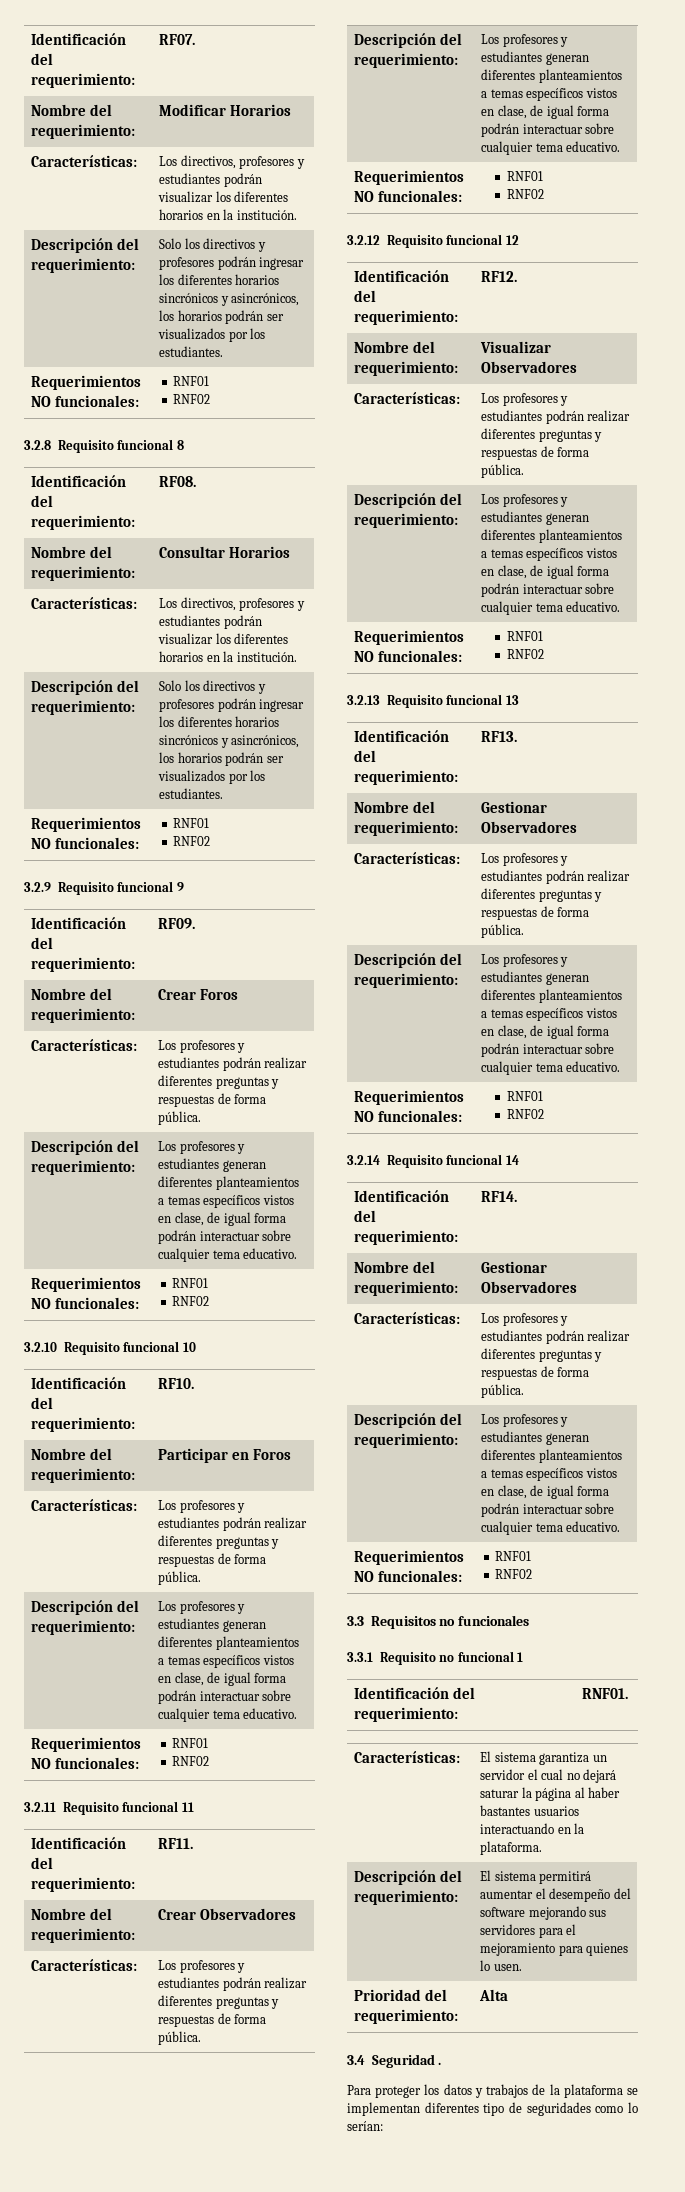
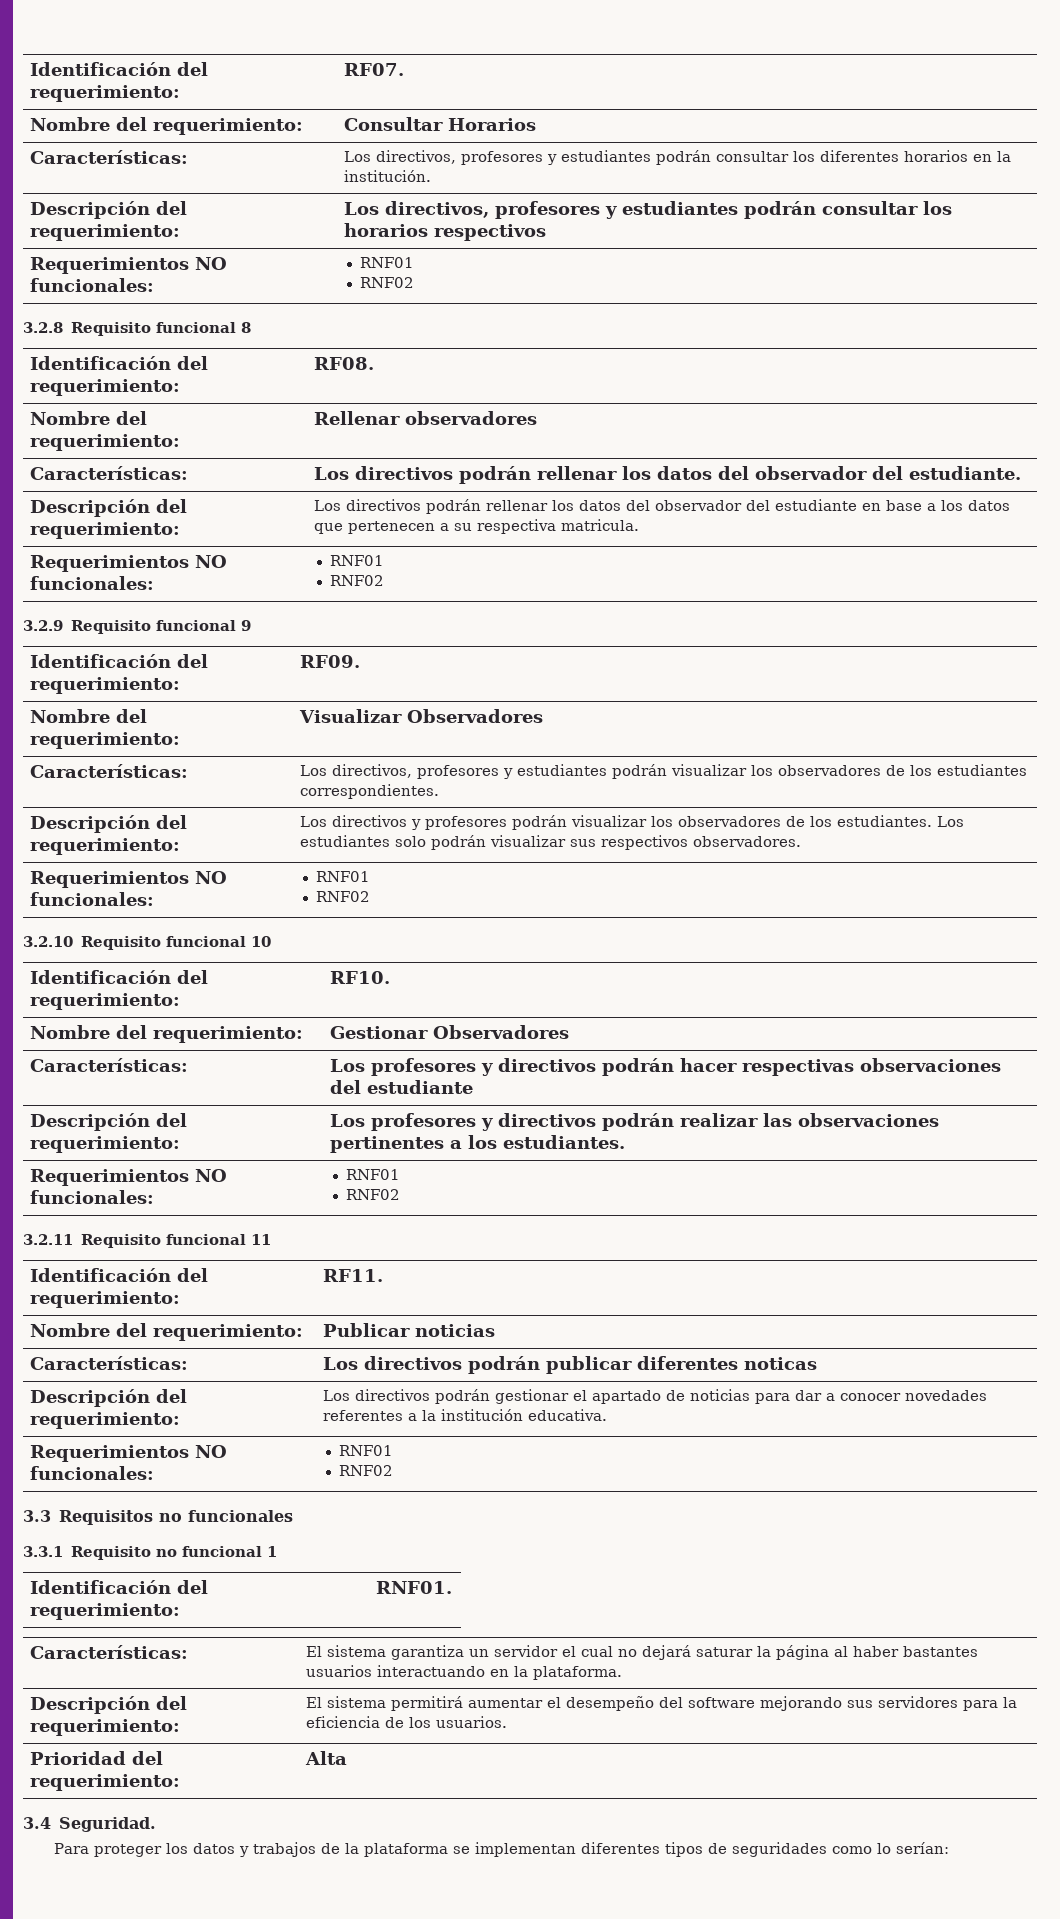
[159,104,292,116] [31,155,138,167] [159,155,305,169] [159,173,262,187] [158,191,289,203] [159,209,297,220] [31,238,140,253] [31,258,136,273] [159,238,266,252] [159,256,305,270] [159,274,280,285] [159,293,300,306] [159,310,284,324] [158,328,266,342] [159,346,224,357] Modificar Horarios // Características: | Los directivos, profesores y estudiantes podrán visualizar los diferentes horarios en la institución. // Descripción del requerimiento: | Solo los directivos y profesores podrán ingresar los diferentes horarios sincrónicos y asincrónicos, los horarios podrán ser visualizados por los estudiantes. -> [343,117,536,131] [29,150,188,164] [343,150,1011,165] [343,170,431,182] [29,201,187,219] [29,224,180,241] [343,201,952,219] [343,223,546,241] Consultar Horarios // Características: | Los directivos, profesores y estudiantes podrán consultar los diferentes horarios en la institución. // Descripción del requerimiento: | Los directivos, profesores y estudiantes podrán consultar los horarios respectivos
[159,546,291,558] [31,597,138,609] [159,597,305,611] [159,615,262,629] [158,633,289,645] [159,651,297,662] [31,680,140,695] [31,700,136,715] [159,680,266,694] [159,698,305,712] [159,716,280,727] [159,735,300,748] [159,752,284,766] [158,770,266,784] [159,788,224,799] Consultar Horarios // Características: | Los directivos, profesores y estudiantes podrán visualizar los diferentes horarios en la institución. // Descripción del requerimiento: | Solo los directivos y profesores podrán ingresar los diferentes horarios sincrónicos y asincrónicos, los horarios podrán ser visualizados por los estudiantes. -> [313,411,537,425] [29,466,188,480] [313,466,1021,484] [29,499,187,517] [29,522,180,539] [313,499,1010,514] [313,519,639,534] Rellenar observadores // Características: | Los directivos podrán rellenar los datos del observador del estudiante. // Descripción del requerimiento: | Los directivos podrán rellenar los datos del observador del estudiante en base a los datos que pertenecen a su respectiva matricula.
[158,989,239,1000] [31,1039,138,1051] [158,1040,246,1053] [158,1057,308,1071] [158,1075,280,1089] [158,1093,267,1107] [158,1111,202,1125] [31,1140,140,1155] [31,1160,136,1175] [158,1141,246,1154] [158,1158,266,1172] [158,1176,299,1190] [158,1195,294,1208] [158,1212,287,1226] [158,1230,292,1244] [158,1248,298,1262] Crear Foros // Características: | Los profesores y estudiantes podrán realizar diferentes preguntas y respuestas de forma pública. // Descripción del requerimiento: | Los profesores y estudiantes generan diferentes planteamientos a temas específicos vistos en clase, de igual forma podrán interactuar sobre cualquier tema educativo. -> [298,709,543,723] [29,764,188,778] [299,764,1027,779] [299,784,439,799] [29,815,187,833] [29,838,180,855] [299,815,964,830] [299,835,801,850] Visualizar Observadores // Características: | Los directivos, profesores y estudiantes podrán visualizar los observadores de los estudiantes correspondientes. // Descripción del requerimiento: | Los directivos y profesores podrán visualizar los observadores de los estudiantes. Los estudiantes solo podrán visualizar sus respectivos observadores.
[158,1448,292,1463] [31,1499,138,1511] [158,1500,246,1513] [158,1517,308,1531] [158,1535,280,1549] [158,1553,267,1567] [158,1571,202,1585] [31,1600,140,1615] [31,1620,136,1635] [158,1601,246,1614] [158,1618,266,1632] [158,1636,299,1650] [158,1655,294,1668] [158,1672,287,1686] [158,1690,292,1704] [158,1708,298,1722] Participar en Foros // Características: | Los profesores y estudiantes podrán realizar diferentes preguntas y respuestas de forma pública. // Descripción del requerimiento: | Los profesores y estudiantes generan diferentes planteamientos a temas específicos vistos en clase, de igual forma podrán interactuar sobre cualquier tema educativo. -> [329,1025,569,1039] [29,1058,188,1072] [329,1058,1001,1076] [329,1080,473,1094] [29,1113,187,1131] [29,1136,180,1153] [329,1113,939,1131] [329,1135,625,1153] Gestionar Observadores // Características: | Los profesores y directivos podrán hacer respectivas observaciones del estudiante // Descripción del requerimiento: | Los profesores y directivos podrán realizar las observaciones pertinentes a los estudiantes.
[158,1908,297,1920] [31,1959,138,1971] [158,1960,246,1973] [158,1977,308,1991] [158,1995,280,2009] [158,2013,267,2027] [158,2031,202,2045] [354,33,463,48] [354,53,459,68] [481,34,569,47] [481,51,589,65] [481,69,622,83] [481,88,617,101] [481,105,610,119] [481,123,615,137] [481,141,621,155] [354,170,465,185] [354,190,463,202] [506,171,543,181] [506,189,544,199] [347,234,519,248] [354,270,450,282] [354,290,377,302] [354,310,459,325] [481,271,518,282] [354,341,436,353] [354,361,459,376] [480,341,552,353] [481,361,578,373] [354,392,461,404] [481,393,569,406] [481,410,631,424] [481,428,603,442] [481,446,590,460] [481,464,525,478] [354,493,463,508] [354,513,459,528] [481,494,569,507] [481,511,589,525] [481,529,622,543] [481,548,617,561] [481,565,610,579] [481,583,615,597] [481,601,621,615] [354,630,465,645] [354,650,463,662] [506,631,543,641] [506,649,544,659] [347,694,519,708] [354,730,450,742] [354,750,377,762] [354,770,459,785] [481,731,518,742] [354,801,436,813] [354,821,459,836] [481,801,548,813] [481,821,578,833] [354,852,461,864] [481,853,569,866] [481,870,631,884] [481,888,603,902] [481,906,590,920] [481,924,525,938] [354,953,463,968] [354,973,459,988] [481,954,569,967] [481,971,589,985] [481,989,622,1003] [481,1008,617,1021] [481,1025,610,1039] [481,1043,615,1057] [481,1061,621,1075] [354,1090,465,1105] [354,1110,463,1122] [506,1091,543,1101] [506,1109,544,1119] [347,1154,519,1168] [354,1190,450,1202] [354,1210,377,1222] [354,1230,459,1245] [481,1191,518,1202] [354,1261,436,1273] [354,1281,459,1296] [481,1261,548,1273] [481,1281,578,1293] [354,1312,461,1324] [481,1313,569,1326] [481,1330,631,1344] [481,1348,603,1362] [481,1366,590,1380] [481,1384,525,1398] [354,1413,463,1428] [354,1433,459,1448] [481,1414,569,1427] [481,1431,589,1445] [481,1449,622,1463] [481,1468,617,1481] [481,1485,610,1499] [481,1503,615,1517] [481,1521,621,1535] Crear Observadores // Características: | Los profesores y estudiantes podrán realizar diferentes preguntas y respuestas de forma pública. // Descripción del requerimiento: | Los profesores y estudiantes generan diferentes planteamientos a temas específicos vistos en clase, de igual forma podrán interactuar sobre cualquier tema educativo. // Requerimientos NO funcionales: | RNF01 // RNF02 // 3.2.12 Requisito funcional 12 // Identificación del requerimiento: | RF12. // Nombre del requerimiento: | Visualizar Observadores // Características: | Los profesores y estudiantes podrán realizar diferentes preguntas y respuestas de forma pública. // Descripción del requerimiento: | Los profesores y estudiantes generan diferentes planteamientos a temas específicos vistos en clase, de igual forma podrán interactuar sobre cualquier tema educativo. // Requerimientos NO funcionales: | RNF01 // RNF02 // 3.2.13 Requisito funcional 13 // Identificación del requerimiento: | RF13. // Nombre del requerimiento: | Gestionar Observadores // Características: | Los profesores y estudiantes podrán realizar diferentes preguntas y respuestas de forma pública. // Descripción del requerimiento: | Los profesores y estudiantes generan diferentes planteamientos a temas específicos vistos en clase, de igual forma podrán interactuar sobre cualquier tema educativo. // Requerimientos NO funcionales: | RNF01 // RNF02 // 3.2.14 Requisito funcional 14 // Identificación del requerimiento: | RF14. // Nombre del requerimiento: | Gestionar Observadores // Características: | Los profesores y estudiantes podrán realizar diferentes preguntas y respuestas de forma pública. // Descripción del requerimiento: | Los profesores y estudiantes generan diferentes planteamientos a temas específicos vistos en clase, de igual forma podrán interactuar sobre cualquier tema educativo. -> [322,1323,495,1337] [29,1356,188,1370] [322,1356,817,1374] [29,1389,187,1407] [29,1412,180,1429] [322,1389,987,1404] [322,1409,607,1421] Publicar noticias // Características: | Los directivos podrán publicar diferentes noticas // Descripción del requerimiento: | Los directivos podrán gestionar el apartado de noticias para dar a conocer novedades referentes a la institución educativa.
[566,1924,577,1935] [480,1943,629,1956] [480,1960,522,1971] el mejoramiento para quienes lo usen. -> [1002,1697,1017,1708] [305,1716,507,1728] la eficiencia de los usuarios.
[371,2054,442,2068] Seguridad . -> [58,1817,156,1832] Seguridad.
[483,2103,505,2116] tipo -> [665,1842,704,1857] tipos

